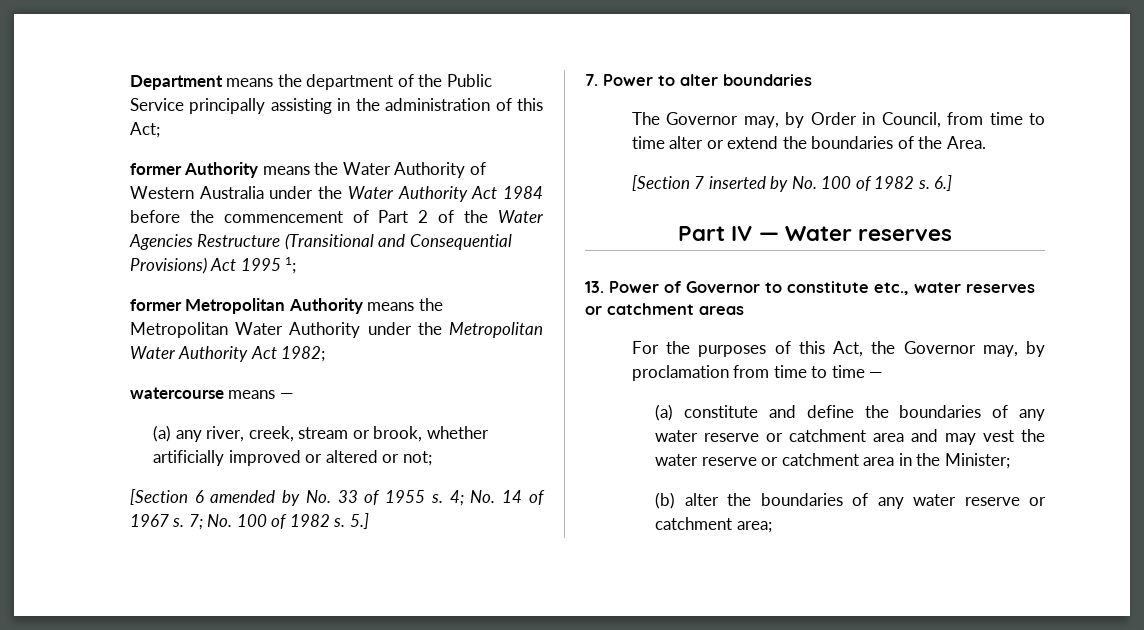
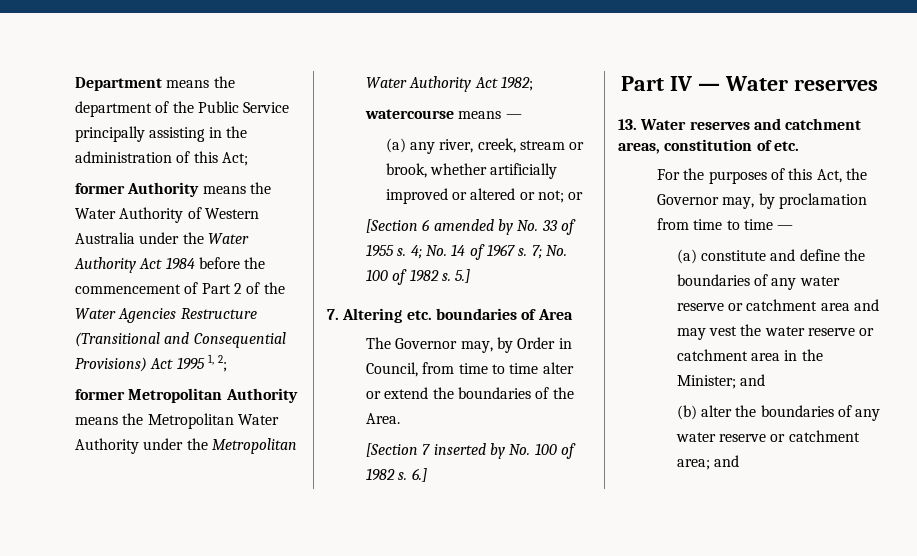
[285,257,297,274] 1; -> [208,354,228,372] 1, 2;
(432, 458) none -> [568,192,584,200] or
[603,74,812,86] Power to alter boundaries -> [342,308,573,323] Altering etc. boundaries of Area
[609,281,1035,295] [585,303,744,315] Power of Governor to constitute etc., water reserves or catchment areas -> [640,118,862,130] [618,139,799,154] Water reserves and catchment areas, constitution of etc.
(1010, 461) none -> [739,374,765,386] and
(772, 527) none -> [713,455,739,467] and

